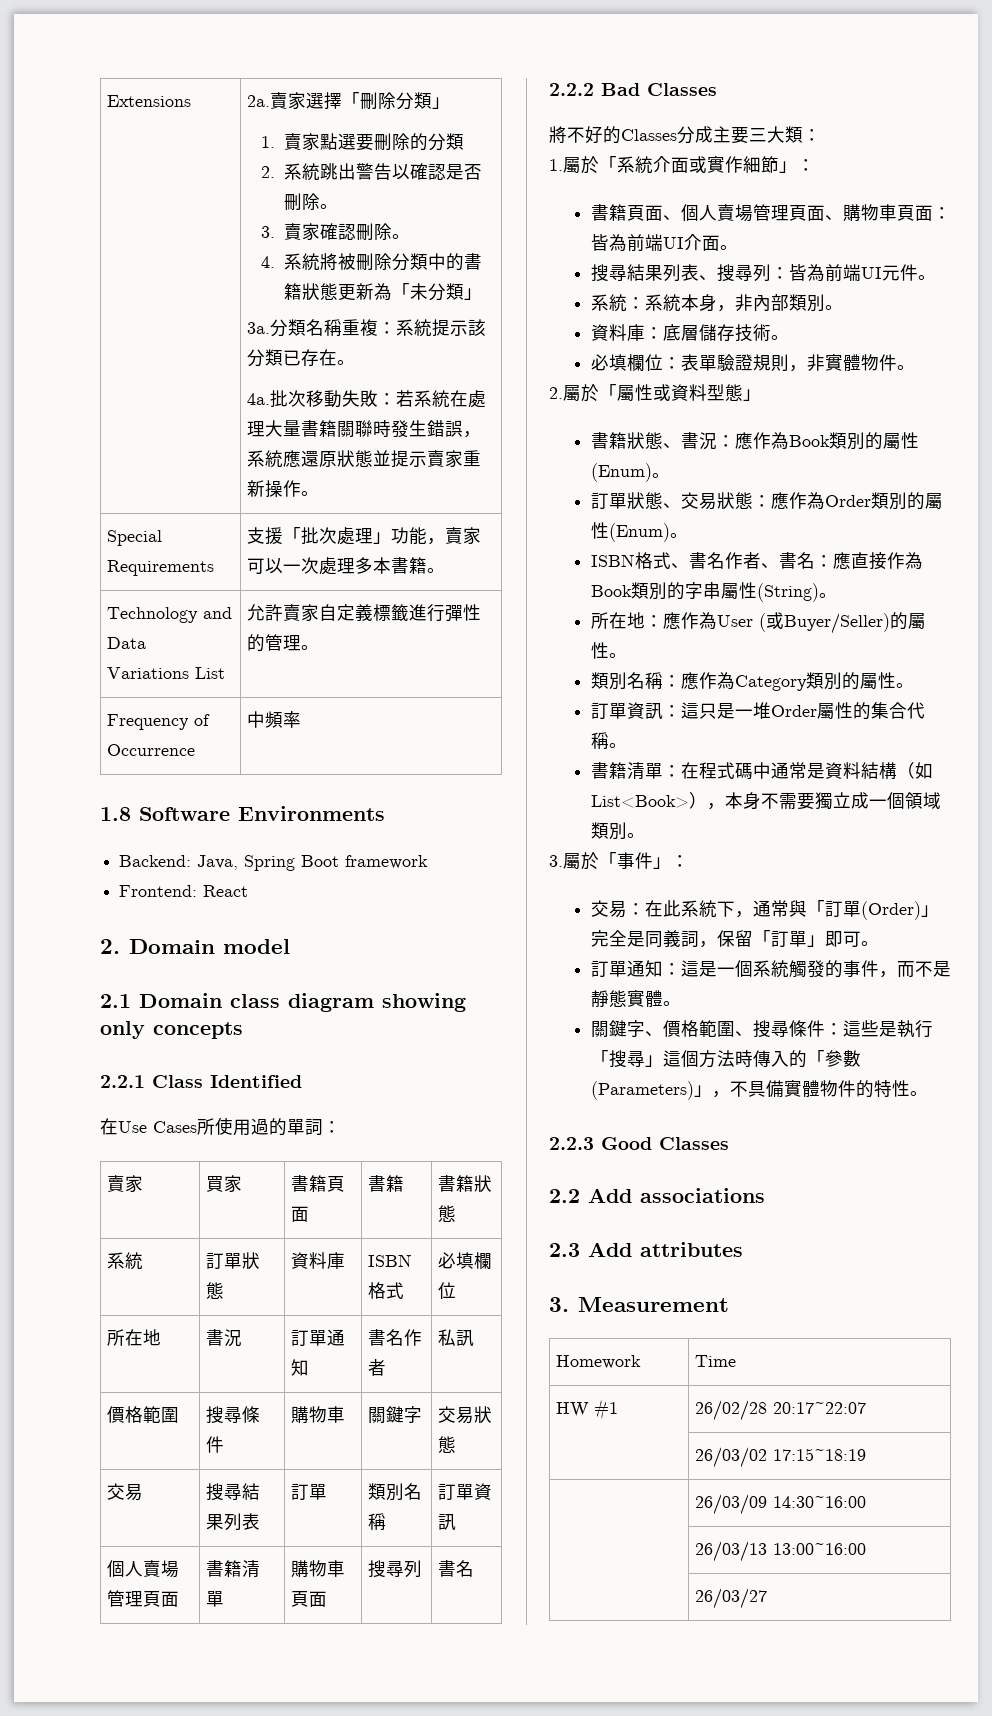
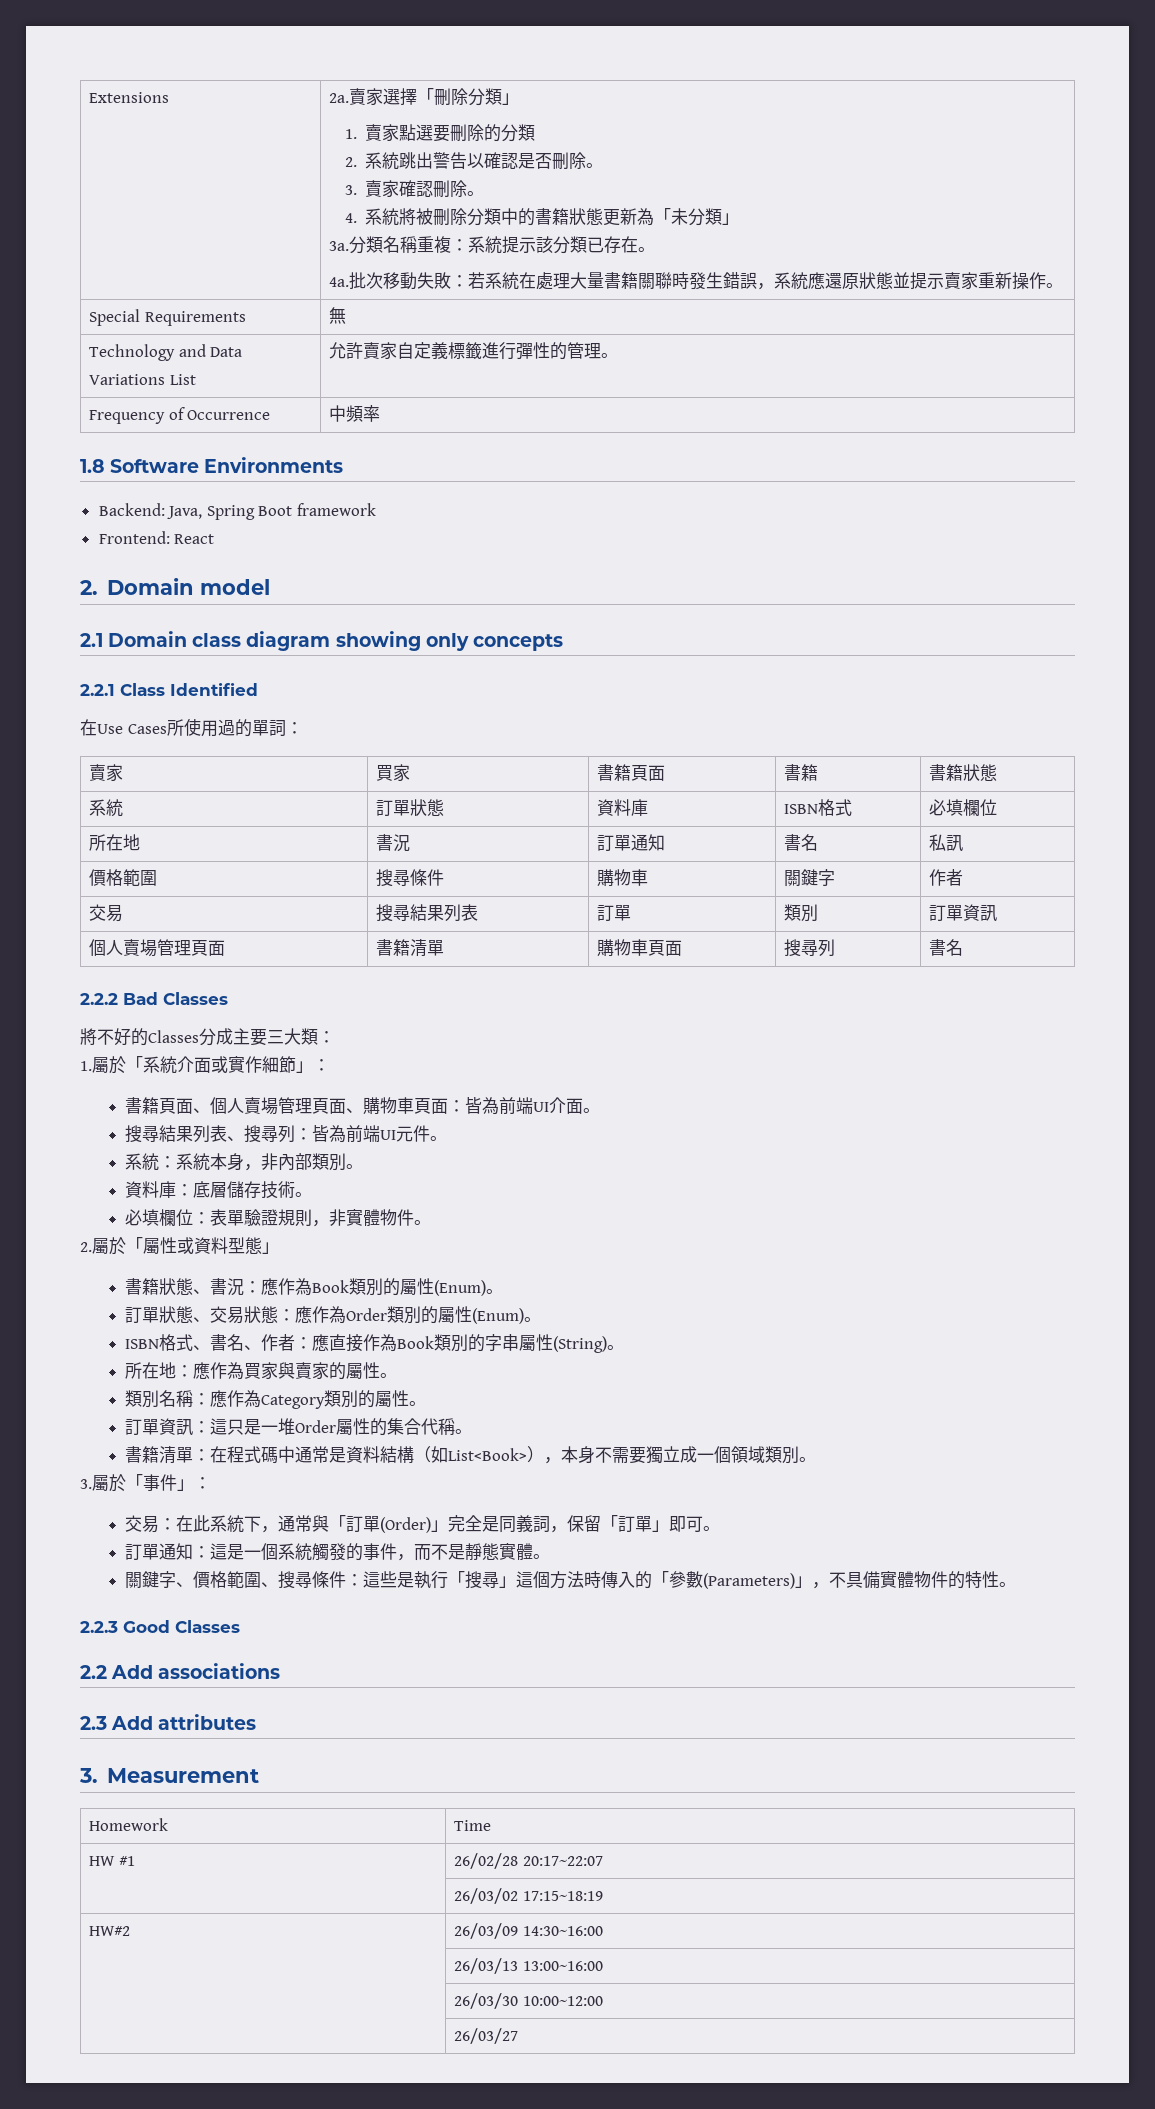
[247,527,482,545] [247,557,446,575] 支援「批次處理」功能，賣家可以一次處理多本書籍。 -> [329,307,347,324] 無
[404,1329,423,1346] [368,1359,387,1376] 作者 -> (819, 842) none
[438,1406,493,1424] [438,1436,457,1453] 交易狀態 -> [929,869,964,886] 作者
[404,1483,423,1500] [368,1513,387,1530] 名稱 -> (819, 913) none
[724,552,815,569] 作者、書名 -> [243,1334,295,1351] 、作者
[716,612,890,634] User (或Buyer/Seller) -> [243,1362,329,1380] 買家與賣家
(867, 1454) none -> [89,1926,131,1936] HW#2
(867, 1549) none -> [454,1993,603,2009] // | 26/03/30 10:00~12:00

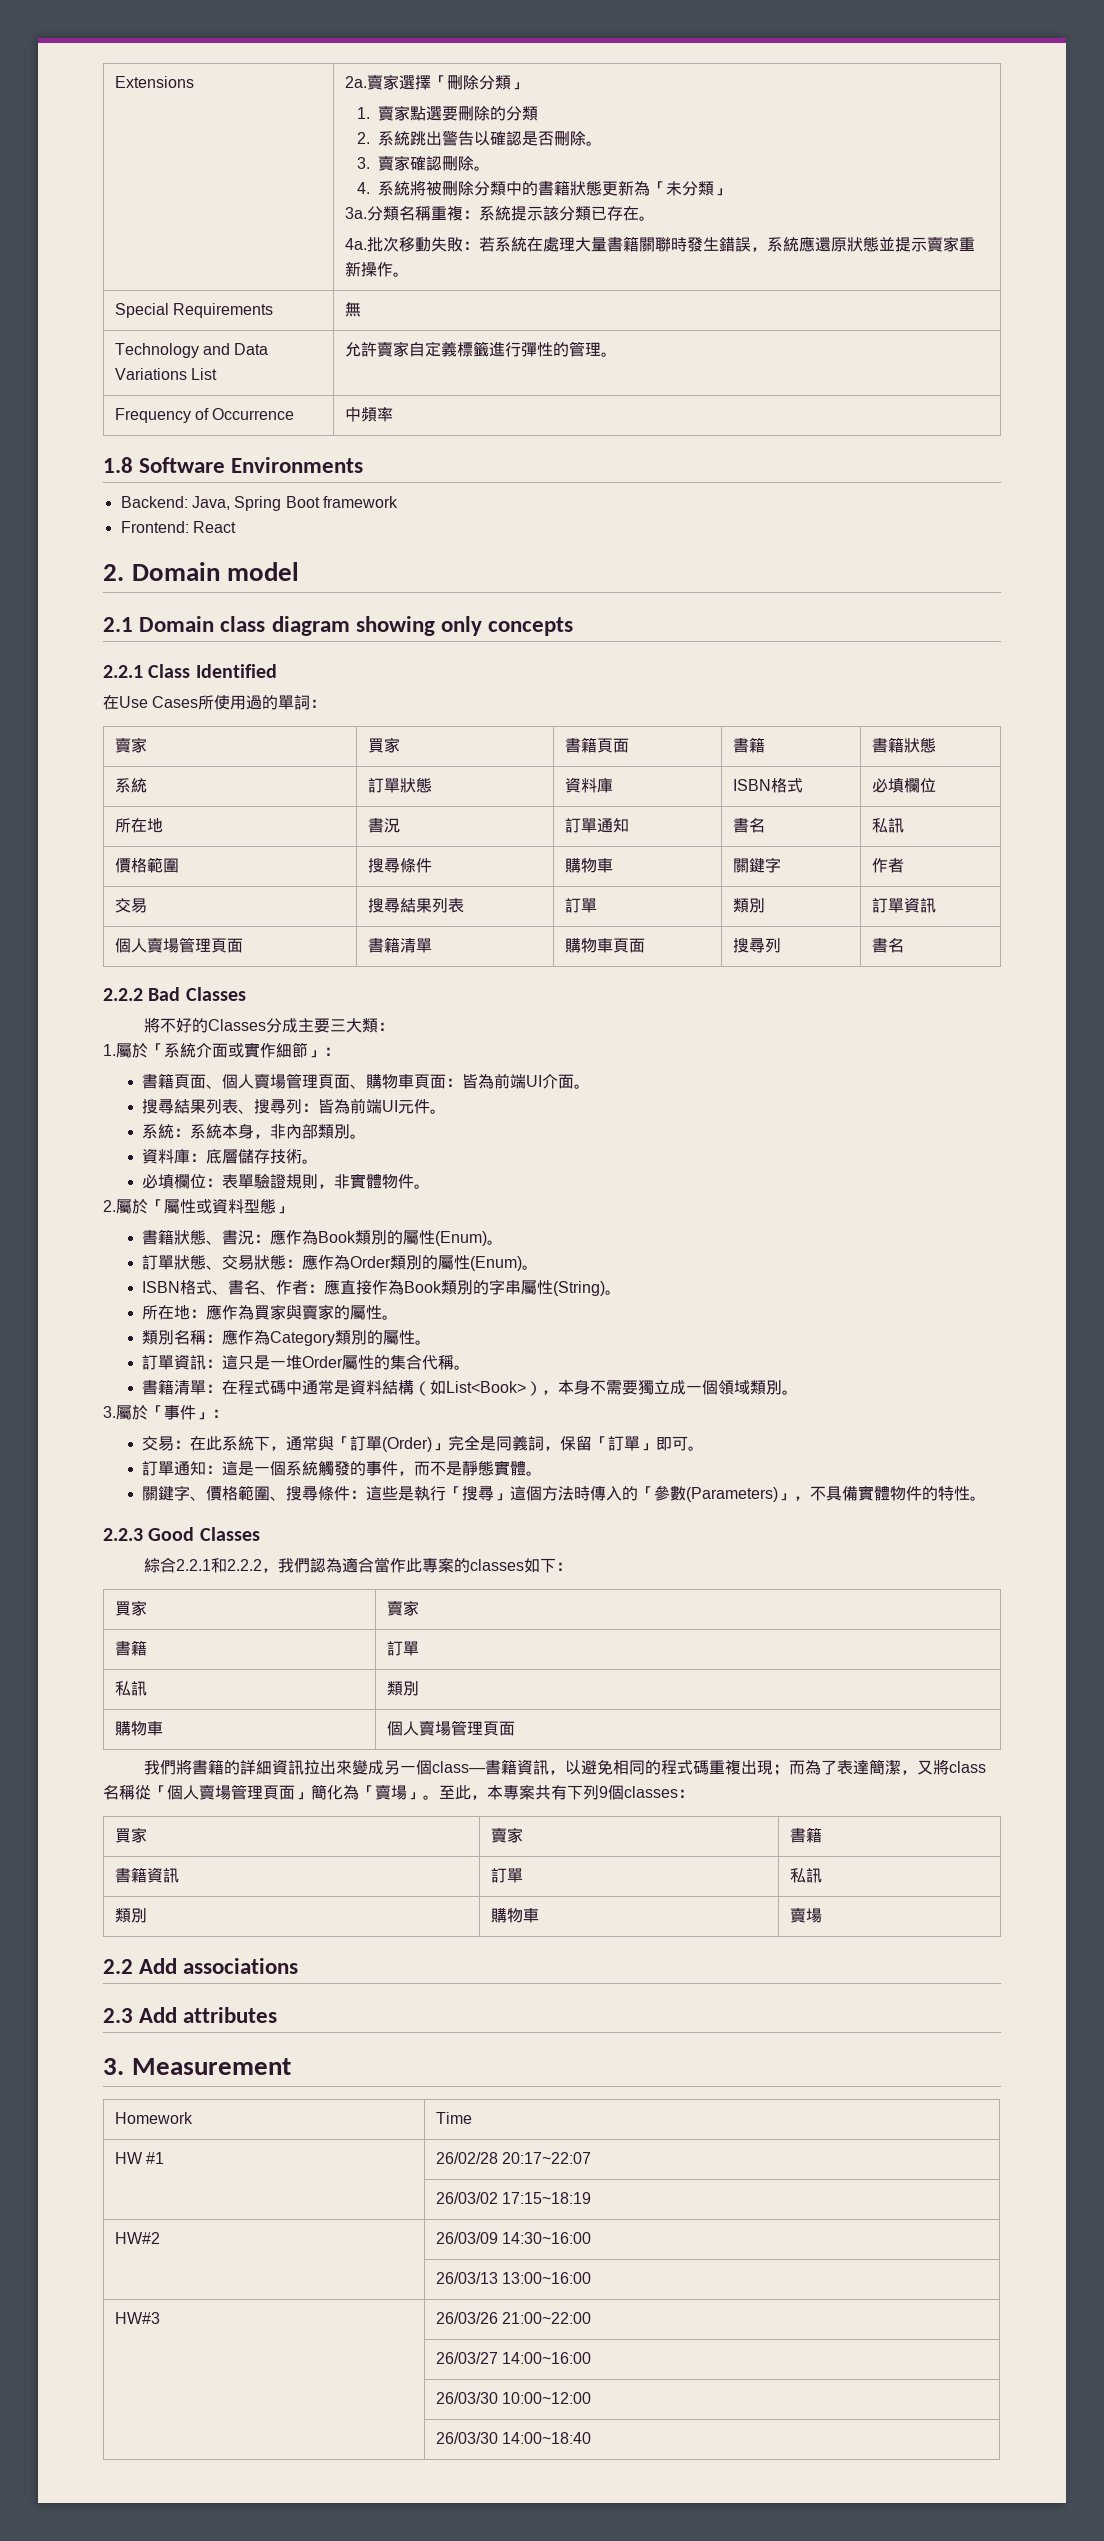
(240, 1626) none -> [143,1557,572,1573] [114,1600,147,1616] [386,1600,419,1616] [114,1640,147,1656] [386,1641,419,1656] [114,1681,147,1696] [386,1681,419,1696] [114,1721,163,1736] [386,1720,515,1736] [143,1759,986,1776] [103,1784,694,1800] [114,1827,147,1843] [490,1827,523,1843] [789,1827,822,1843] [114,1867,179,1883] [490,1868,523,1883] [789,1868,822,1883] [114,1908,147,1923] [490,1908,539,1923] [789,1908,822,1923] // 綜合2.2.1和2.2.2，我們認為適合當作此專案的classes如下： // 買家 | 賣家 // 書籍 | 訂單 // 私訊 | 類別 // 購物車 | 個人賣場管理頁面 // 我們將書籍的詳細資訊拉出來變成另一個class—書籍資訊，以避免相同的程式碼重複出現；而為了表達簡潔，又將class名稱從「個人賣場管理頁面」簡化為「賣場」。至此，本專案共有下列9個classes： // 買家 | 賣家 | 書籍 // 書籍資訊 | 訂單 | 私訊 // 類別 | 購物車 | 賣場
(603, 1966) none -> [114,2312,160,2324] [435,2312,591,2324] [435,2352,591,2364] // HW#3 | 26/03/26 21:00~22:00 // | 26/03/27 14:00~16:00
[454,2028,519,2044] 26/03/27 -> [435,2432,591,2444] 26/03/30 14:00~18:40

